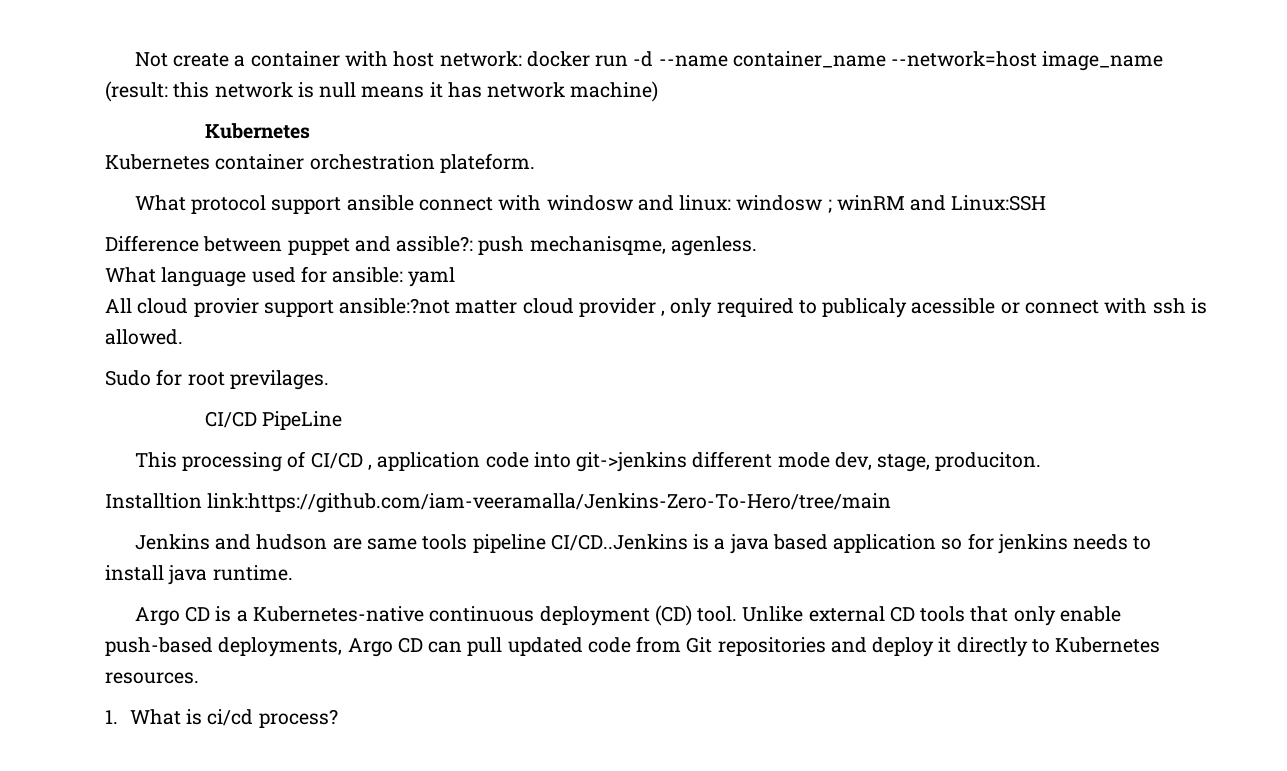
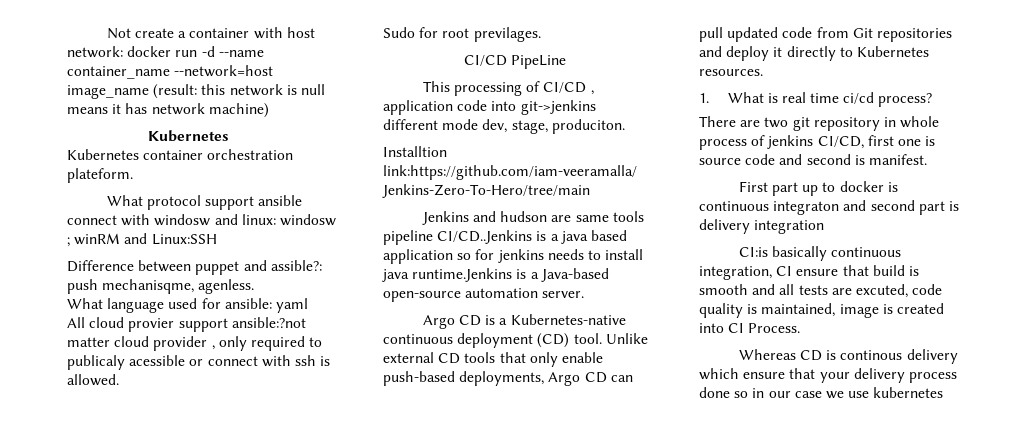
[212,565,293,581] runtime. -> [412,268,609,282] [383,288,585,302] runtime.Jenkins is a Java-based open-source automation server.
(203, 717) none -> [781,92,840,103] real time
(338, 718) none -> [699,116,940,131] [699,135,936,150] [699,154,927,165] [738,181,898,196] [699,200,959,215] [699,219,825,234] [738,246,902,261] [699,265,919,280] [699,284,943,298] [699,303,944,318] [699,323,801,333] [738,349,958,364] [699,368,957,383] [699,387,944,399] // There are two git repository in whole process of jenkins CI/CD, first one is source code and second is manifest. // First part up to docker is continuous integraton and second part is delivery integration // CI:is basically continuous integration, CI ensure that build is smooth and all tests are excuted, code quality is maintained, image is created into CI Process. // Whereas CD is continous delivery which ensure that your delivery process done so in our case we use kubernetes

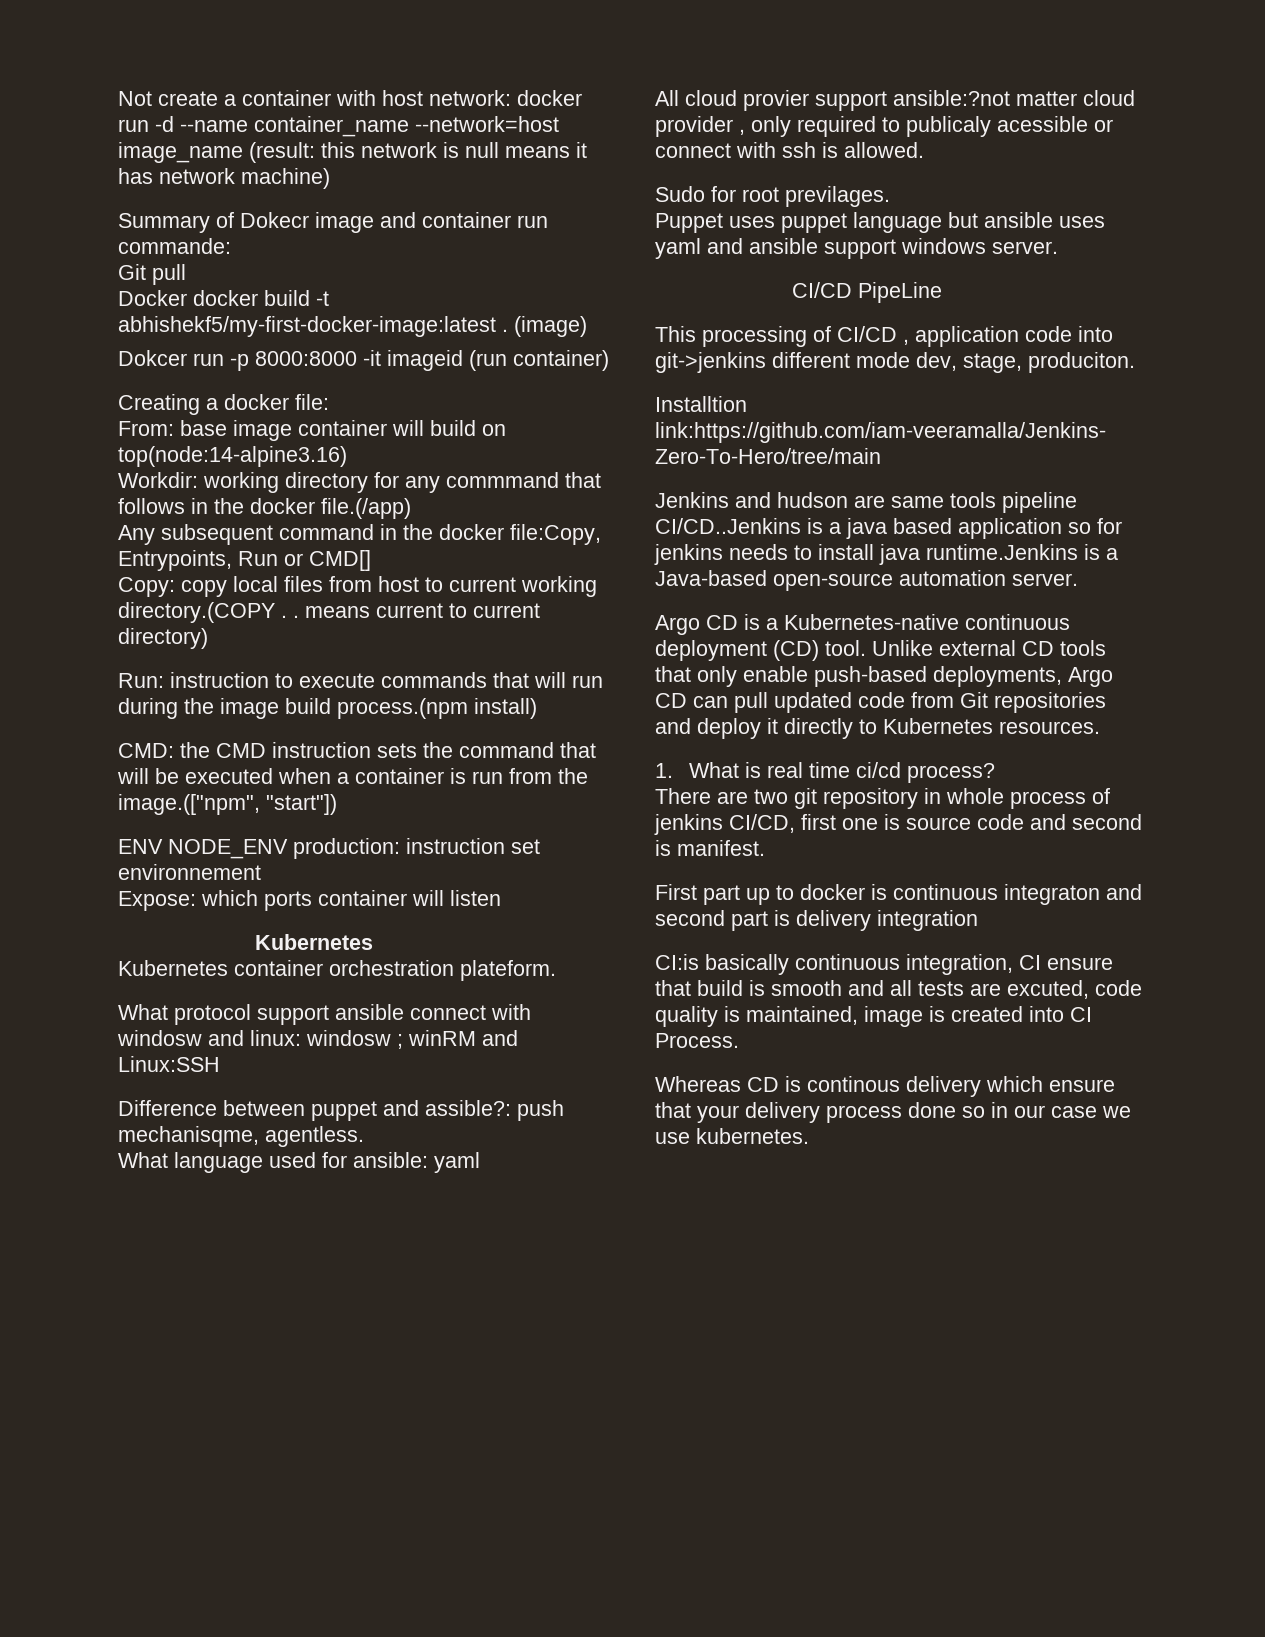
(269, 110) none -> [118,212,548,233] [118,238,231,254] [118,264,186,285] [118,290,329,306] [118,316,587,337] [118,350,609,371] [118,394,329,415] [118,420,506,441] [118,446,347,467] [118,472,601,493] [118,498,411,519] [118,524,601,545] [118,550,371,571] [118,576,597,597] [118,602,540,623] [118,628,208,649] [118,672,603,688] [118,698,537,719] [118,742,596,758] [117,768,588,784] [118,794,337,815] [118,838,540,859] [118,864,261,880] [118,890,501,911] // Summary of Dokecr image and container run commande: // Git pull // Docker docker build -t abhishekf5/my-first-docker-image:latest . (image) // Dokcer run -p 8000:8000 -it imageid (run container) // Creating a docker file: // From: base image container will build on top(node:14-alpine3.16) // Workdir: working directory for any commmand that follows in the docker file.(/app) // Any subsequent command in the docker file:Copy, Entrypoints, Run or CMD[] // Copy: copy local files from host to current working directory.(COPY . . means current to current directory) // Run: instruction to execute commands that will run during the image build process.(npm install) // CMD: the CMD instruction sets the command that will be executed when a container is run from the image.(["npm", "start"]) // ENV NODE_ENV production: instruction set environnement // Expose: which ports container will listen
[198,279,255,294] agenless. -> [265,1126,364,1147] agentless.
(541, 34) none -> [655,212,1105,233] [655,238,1058,259] // Puppet uses puppet language but ansible uses yaml and ansible support windows server.
[873,387,944,398] kubernetes -> [696,1128,809,1144] kubernetes.

